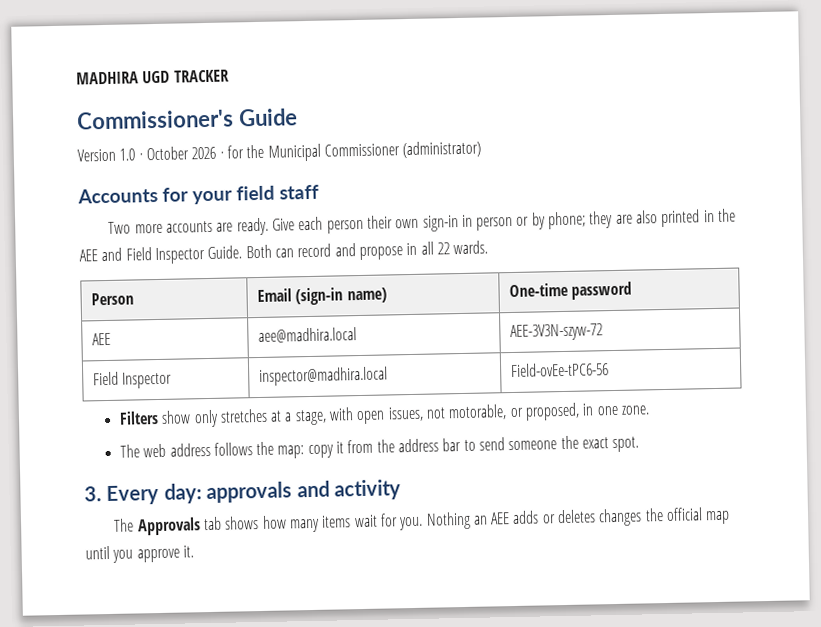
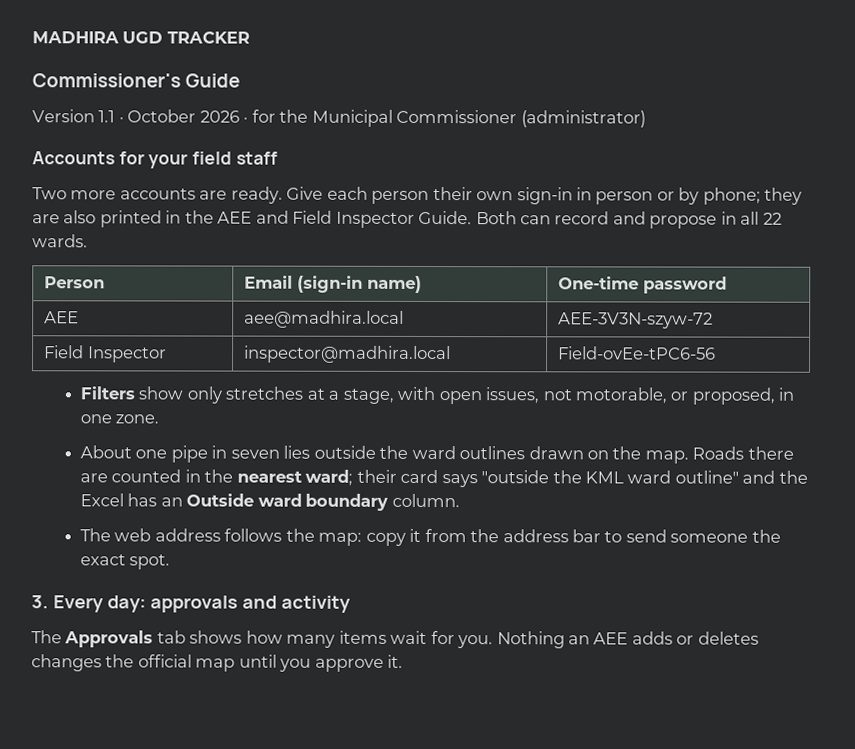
[119,148,136,161] 1.0 -> [98,110,116,123] 1.1
(650, 410) none -> [80,445,794,464] [80,469,808,488] [80,493,460,511] // About one pipe in seven lies outside the ward outlines drawn on the map. Roads there are counted in the nearest ward; their card says "outside the KML ward outline" and the Excel has an Outside ward boundary column.

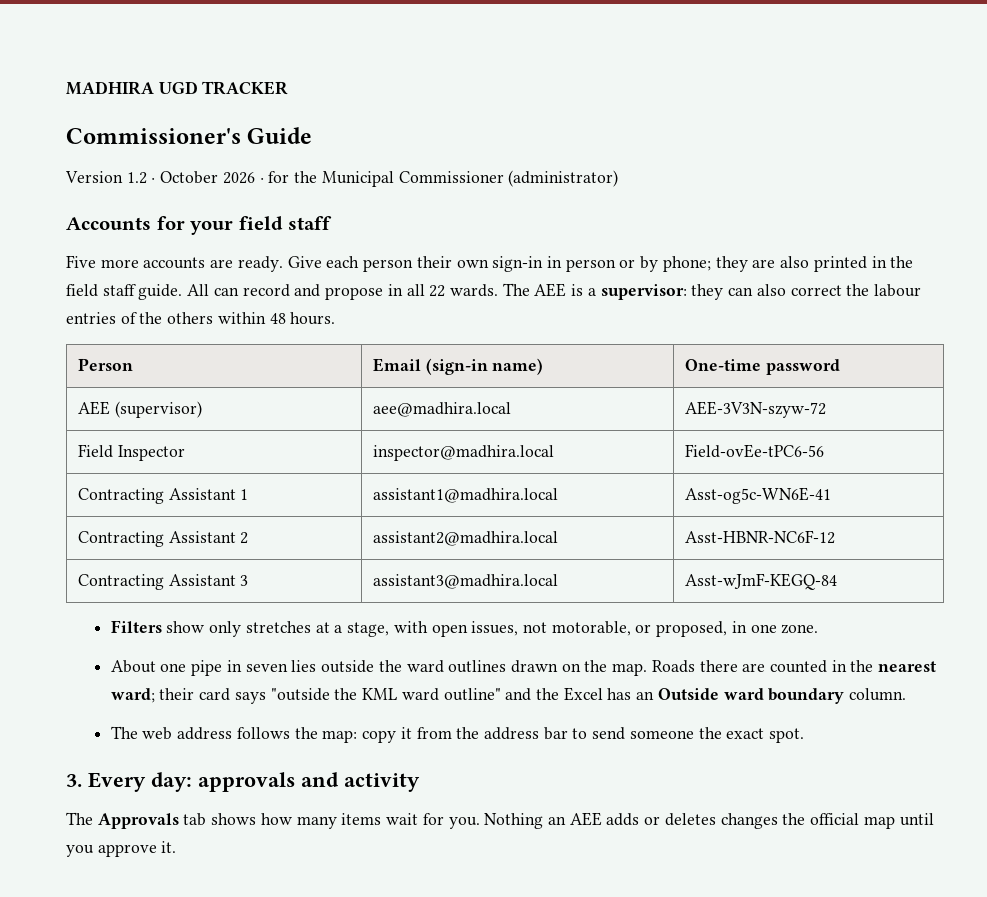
[98,110,116,123] 1.1 -> [126,172,147,184] 1.2
[32,187,67,200] Two -> [66,255,96,268] Five
[217,210,517,228] AEE and Field Inspector Guide. Both -> [66,284,210,300] field staff guide. All
(88, 241) none -> [502,283,921,300] [66,312,336,325] The AEE is a supervisor: they can also correct the labour entries of the others within 48 hours.
(80, 317) none -> [114,401,202,418] (supervisor)
(717, 353) none -> [77,488,249,504] [372,488,558,503] [684,487,831,504] [77,531,249,547] [372,531,558,546] [684,530,835,544] [77,574,249,590] [372,574,558,589] [684,573,837,590] // Contracting Assistant 1 | assistant1@madhira.local | Asst-og5c-WN6E-41 // Contracting Assistant 2 | assistant2@madhira.local | Asst-HBNR-NC6F-12 // Contracting Assistant 3 | assistant3@madhira.local | Asst-wJmF-KEGQ-84

